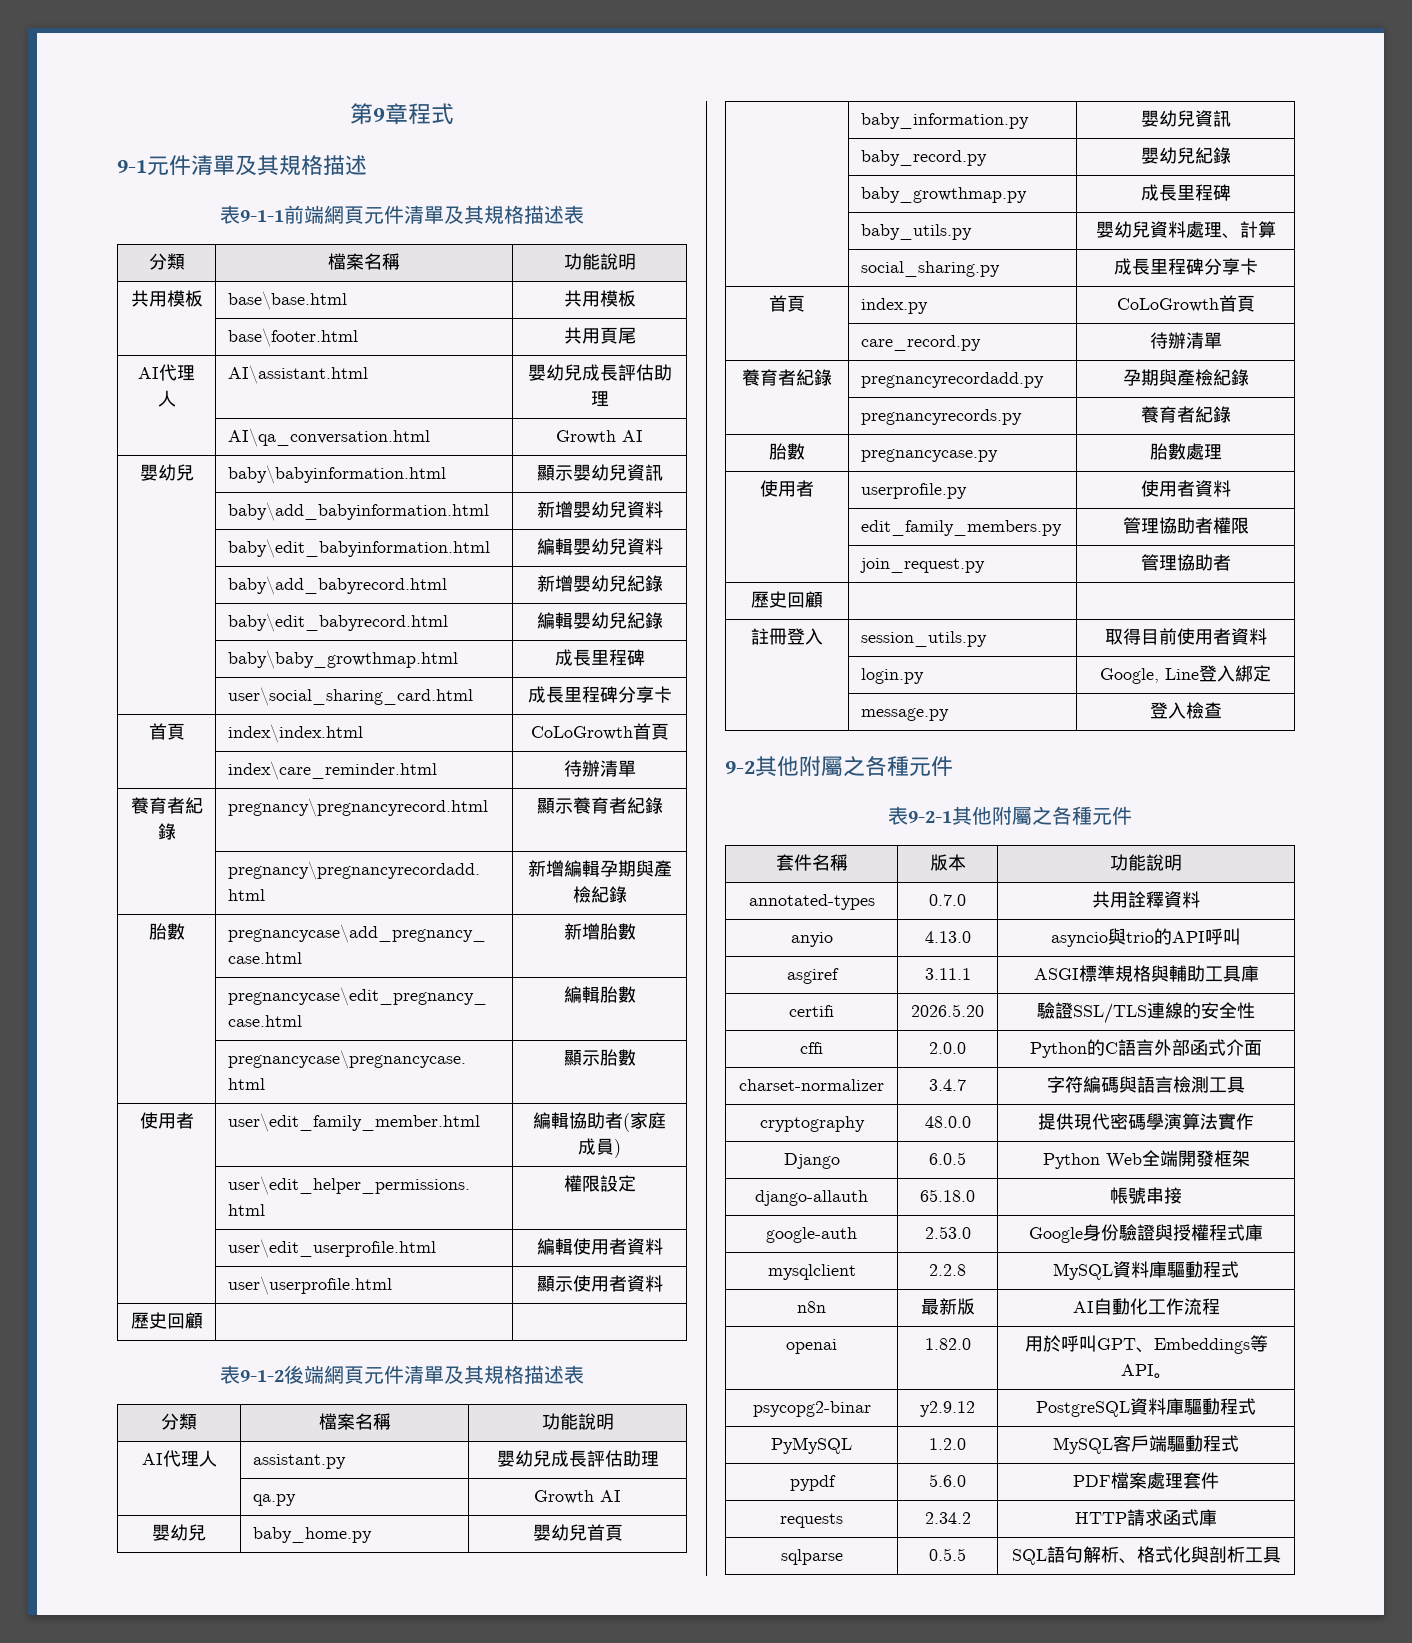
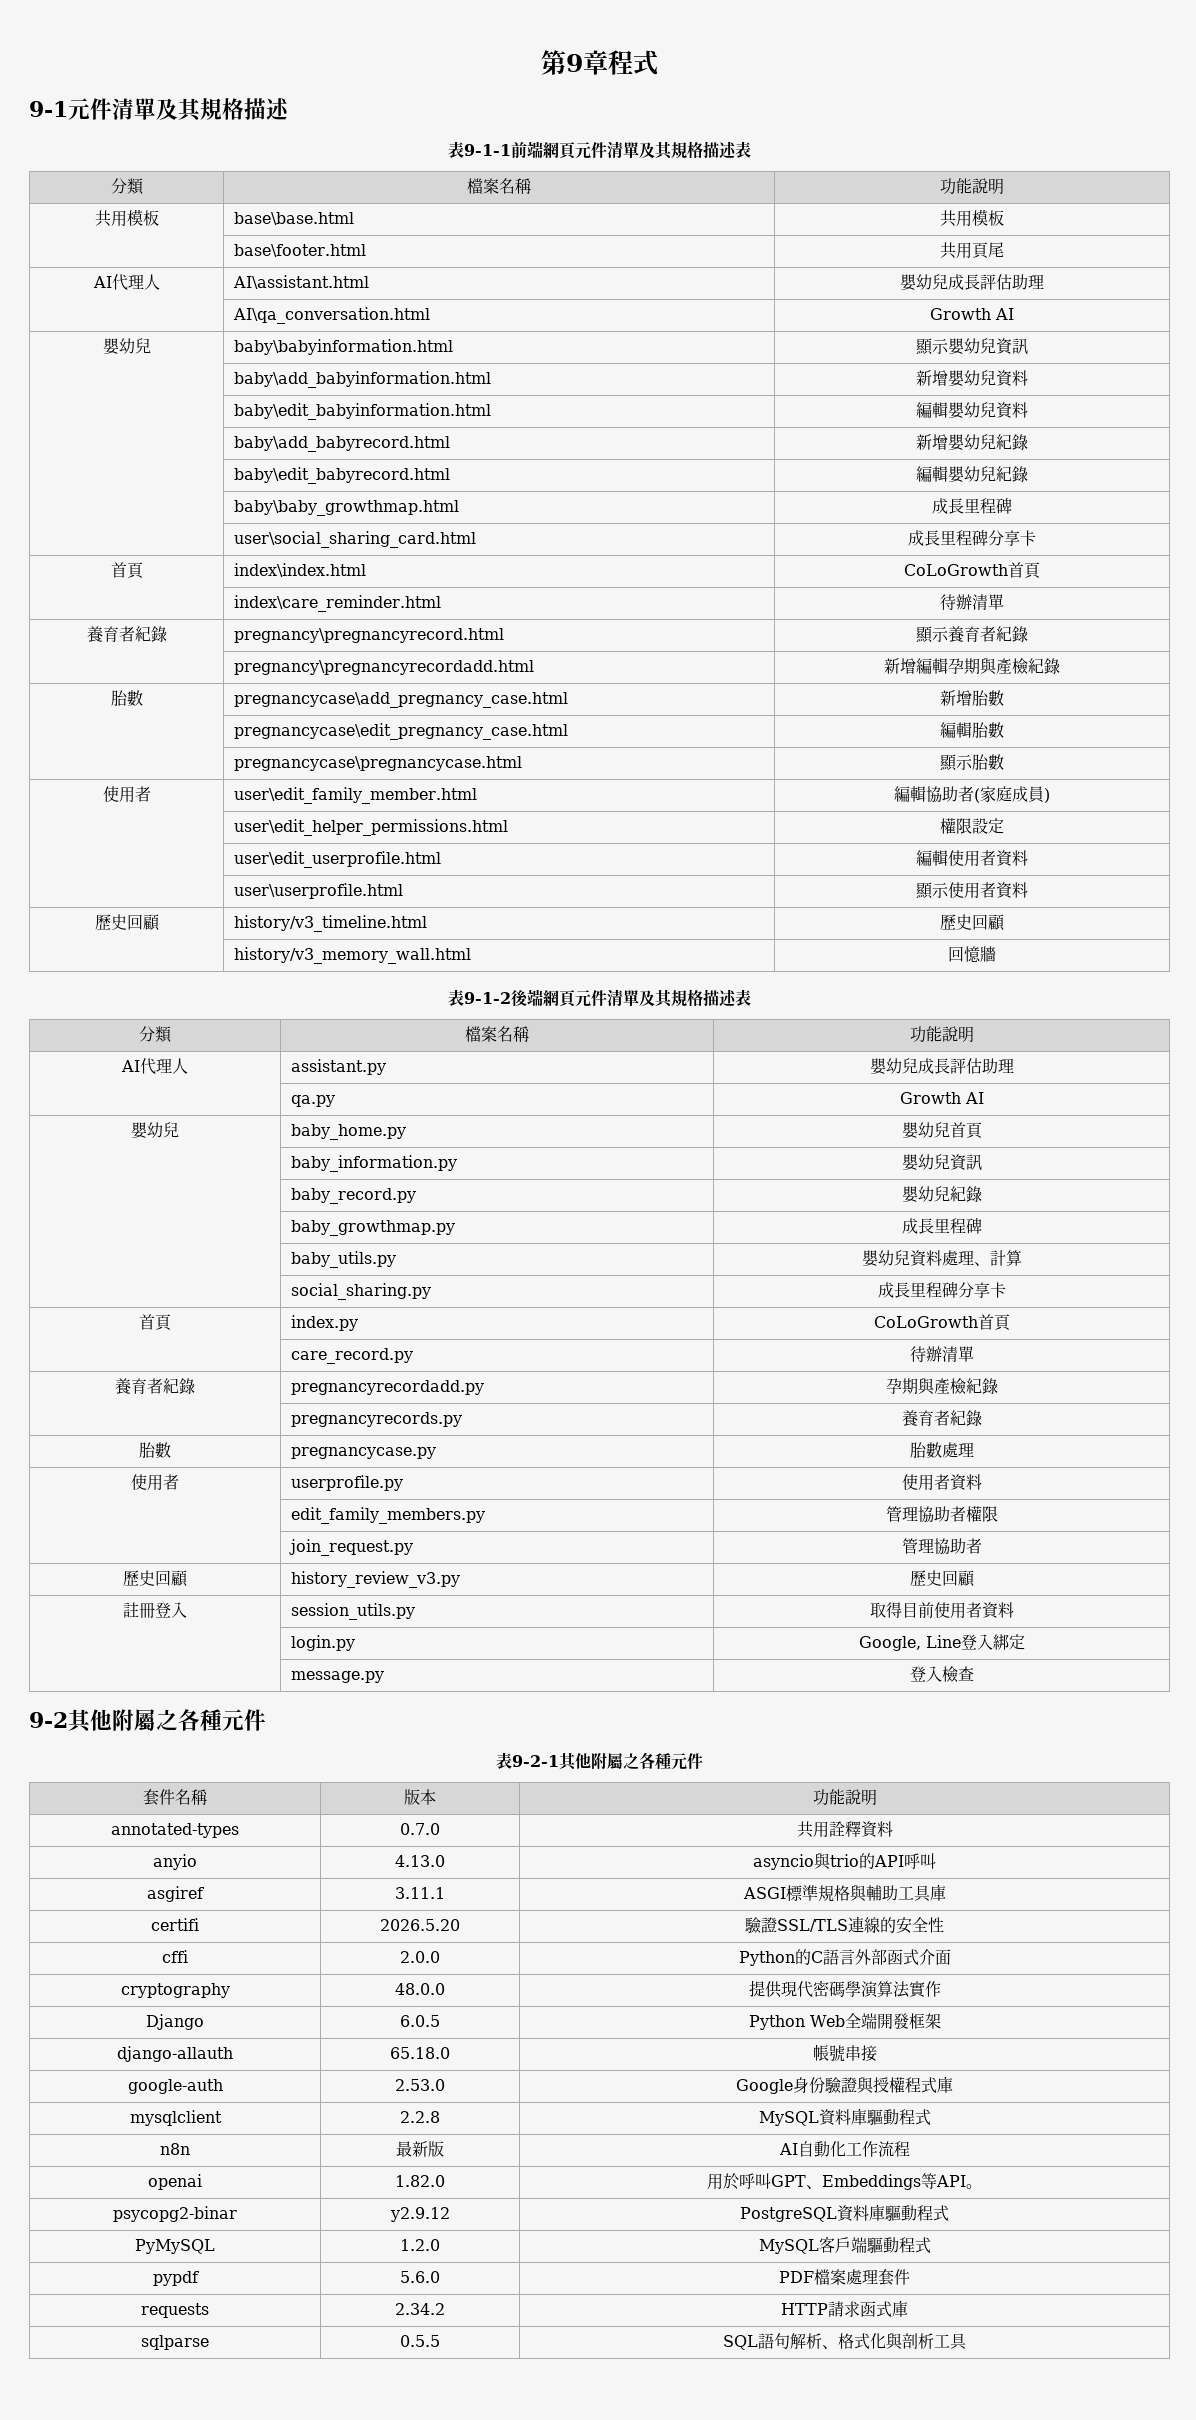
(203, 1320) | -> [234,915,428,932] [940,914,1005,931] [234,947,472,964] [948,946,996,962] history/v3_timeline.html | 歷史回顧 // | history/v3_memory_wall.html | 回憶牆
(823, 599) | -> [291,1571,461,1588] [909,1570,975,1587] history_review_v3.py | 歷史回顧
[739,1079,884,1091] [929,1079,966,1091] [1047,1076,1245,1093] // charset-normalizer | 3.4.7 | 字符編碼與語言檢測工具 -> (951, 1957) none

